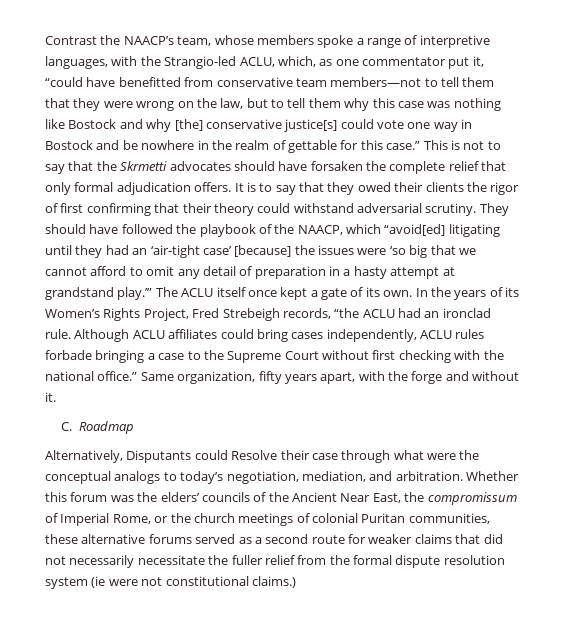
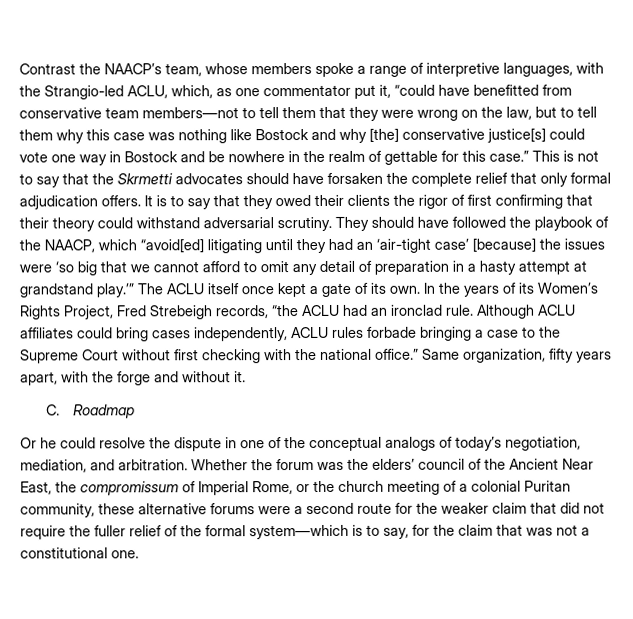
[45,450,456,463] Alternatively, Disputants could Resolve their case through what were -> [20,437,282,452] Or he could resolve the dispute in one of
[163,472,177,481] to -> [439,436,453,448] of
[45,492,67,502] this -> [251,459,273,471] the
[201,492,250,502] councils -> [418,458,465,470] council
[238,513,310,526] meetings of -> [387,480,468,495] meeting of a
[408,513,490,524] communities, -> [20,503,95,518] community,
[195,534,252,544] served as -> [258,506,291,515] were
[368,534,452,544] weaker claims -> [416,502,527,514] the weaker claim
[69,555,205,568] necessarily necessitate -> [20,525,66,540] require
[297,555,327,565] from -> [164,525,178,537] of
[395,555,505,568] [45,576,296,589] dispute resolution system (ie were not constitutional claims.) -> [249,524,590,540] [20,547,139,559] system—which is to say, for the claim that was not a constitutional one.

